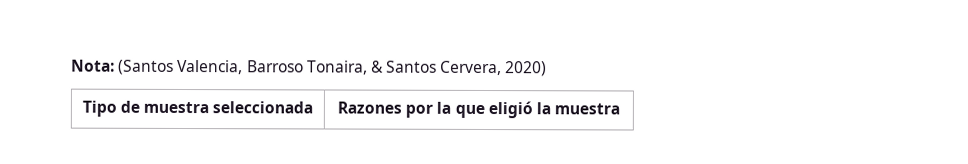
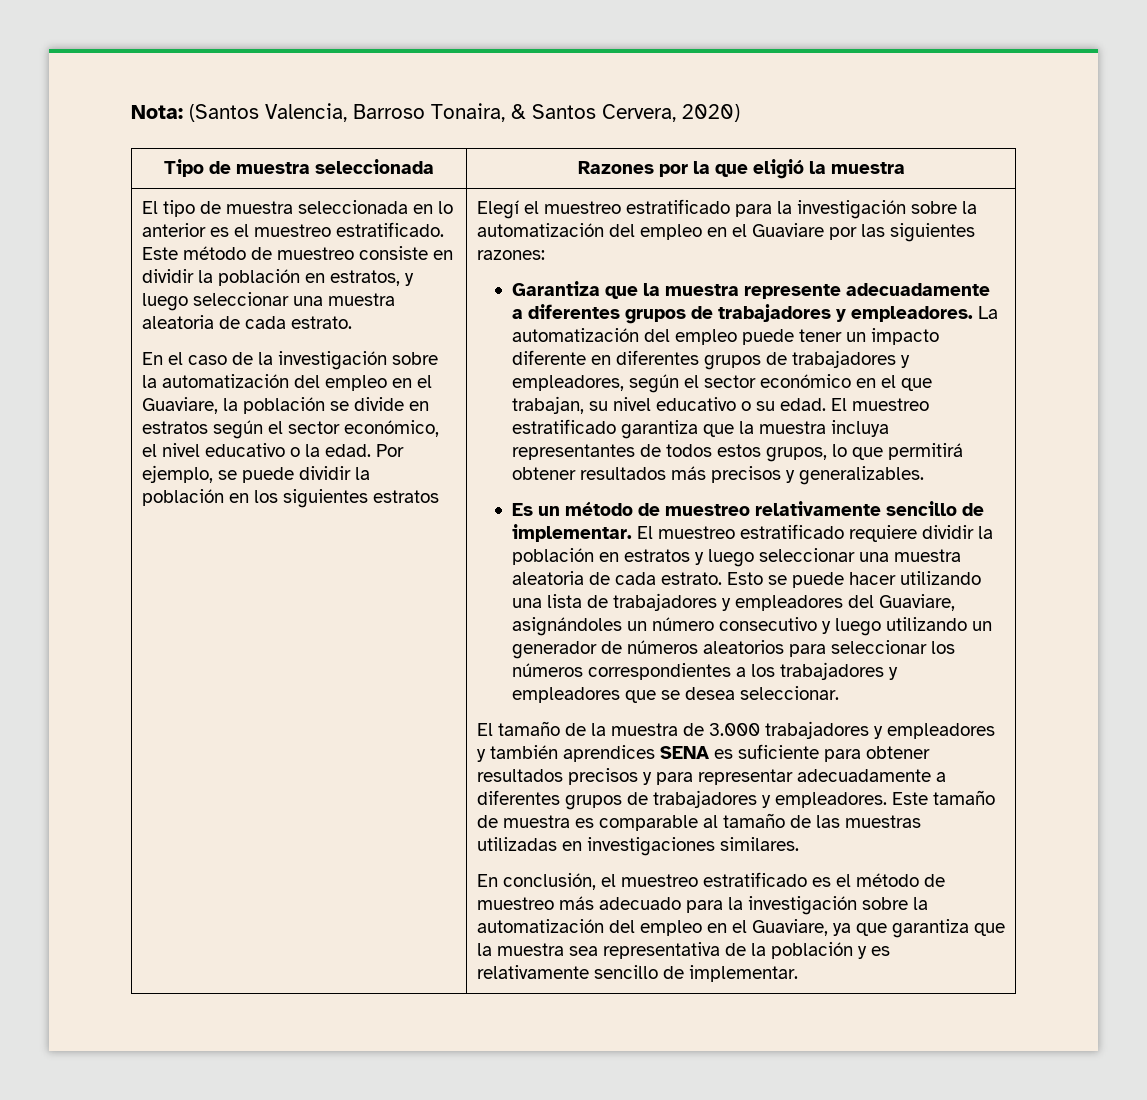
(621, 109) none -> [141,200,453,217] [141,222,444,237] [141,246,453,260] [141,269,414,286] [141,292,395,311] [141,315,352,329] [141,351,438,370] [141,374,432,391] [141,397,429,414] [141,420,439,439] [141,443,404,457] [141,465,370,483] [141,489,439,508] [476,199,977,219] [476,223,975,242] [476,250,545,260] [511,281,990,299] [511,304,998,324] [511,328,939,345] [511,350,910,370] [511,374,932,393] [511,396,929,414] [511,419,889,439] [511,443,963,462] [511,466,924,485] [511,501,984,516] [511,524,993,542] [511,548,961,567] [511,571,981,588] [511,593,955,611] [511,617,992,636] [511,640,955,659] [511,662,898,680] [511,686,839,703] [476,721,995,739] [476,744,930,762] [476,768,946,785] [476,790,995,810] [476,813,921,831] [476,837,799,856] [476,872,945,890] [476,896,928,915] [476,919,1005,938] [476,942,890,959] [476,965,798,982] // El tipo de muestra seleccionada en lo anterior es el muestreo estratificado. Este método de muestreo consiste en dividir la población en estratos, y luego seleccionar una muestra aleatoria de cada estrato. // En el caso de la investigación sobre la automatización del empleo en el Guaviare, la población se divide en estratos según el sector económico, el nivel educativo o la edad. Por ejemplo, se puede dividir la población en los siguientes estratos | Elegí el muestreo estratificado para la investigación sobre la automatización del empleo en el Guaviare por las siguientes razones: // Garantiza que la muestra represente adecuadamente a diferentes grupos de trabajadores y empleadores. La automatización del empleo puede tener un impacto diferente en diferentes grupos de trabajadores y empleadores, según el sector económico en el que trabajan, su nivel educativo o su edad. El muestreo estratificado garantiza que la muestra incluya representantes de todos estos grupos, lo que permitirá obtener resultados más precisos y generalizables. // Es un método de muestreo relativamente sencillo de implementar. El muestreo estratificado requiere dividir la población en estratos y luego seleccionar una muestra aleatoria de cada estrato. Esto se puede hacer utilizando una lista de trabajadores y empleadores del Guaviare, asignándoles un número consecutivo y luego utilizando un generador de números aleatorios para seleccionar los números correspondientes a los trabajadores y empleadores que se desea seleccionar. // El tamaño de la muestra de 3.000 trabajadores y empleadores y también aprendices SENA es suficiente para obtener resultados precisos y para representar adecuadamente a diferentes grupos de trabajadores y empleadores. Este tamaño de muestra es comparable al tamaño de las muestras utilizadas en investigaciones similares. // En conclusión, el muestreo estratificado es el método de muestreo más adecuado para la investigación sobre la automatización del empleo en el Guaviare, ya que garantiza que la muestra sea representativa de la población y es relativamente sencillo de implementar.

